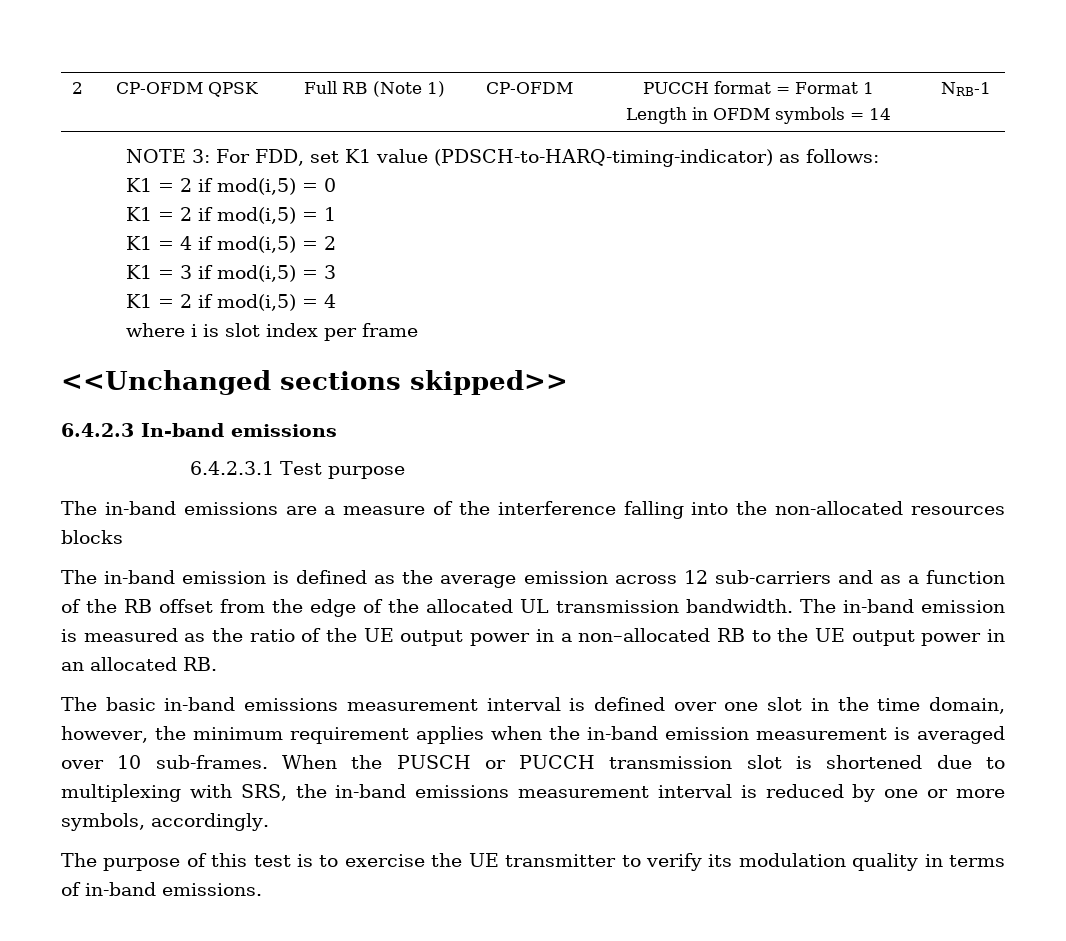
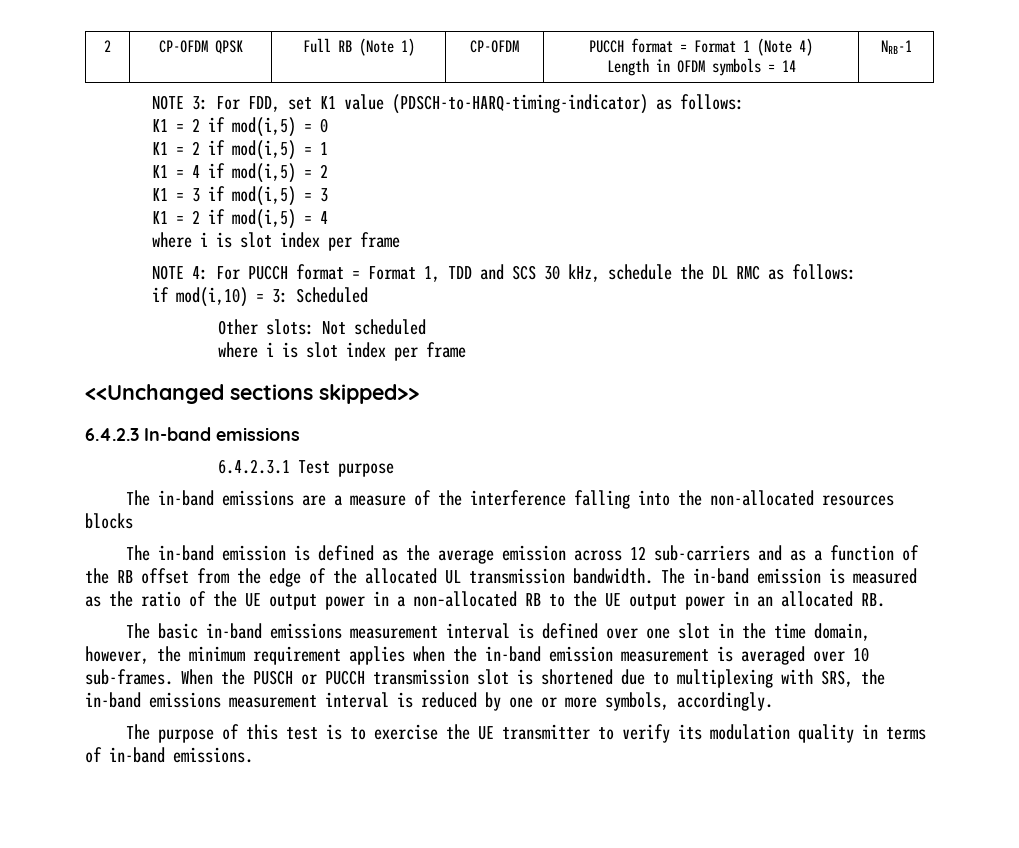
(874, 88) none -> [757,38,813,56] (Note 4)
(418, 330) none -> [151,264,856,282] [151,287,368,307] [218,319,427,335] [218,342,467,361] // NOTE 4: For PUCCH format = Format 1, TDD and SCS 30 kHz, schedule the DL RMC as follows: // if mod(i,10) = 3: Scheduled // Other slots: Not scheduled // where i is slot index per frame

